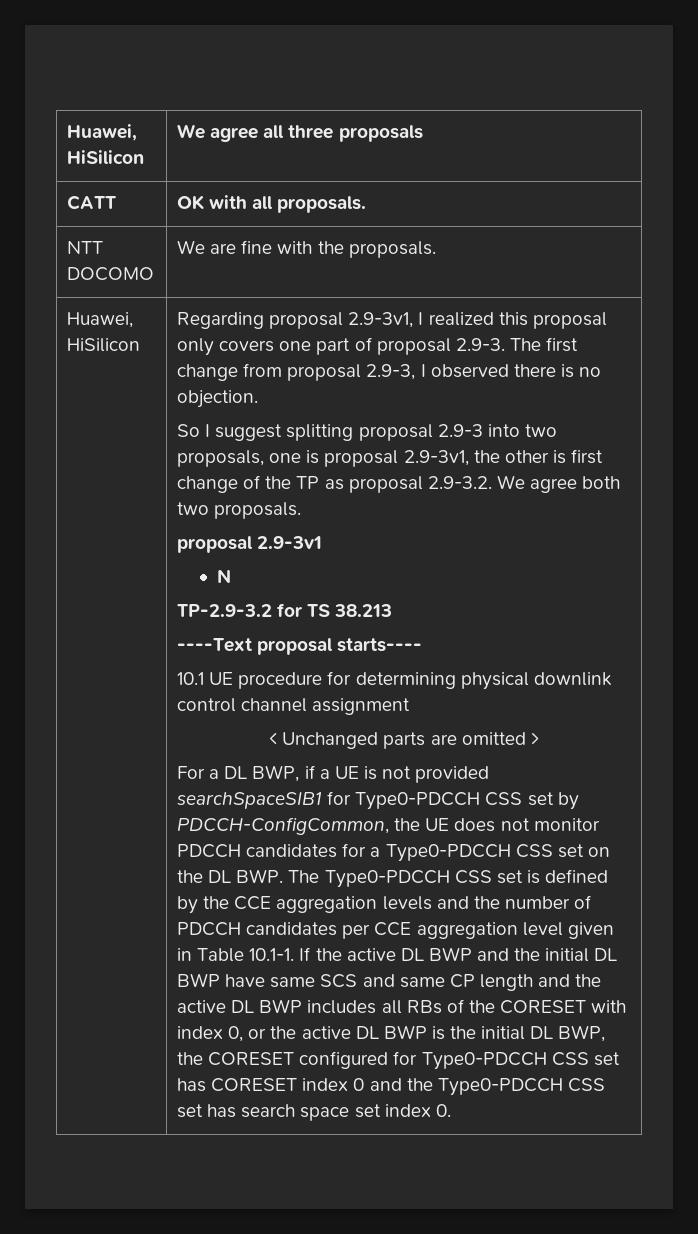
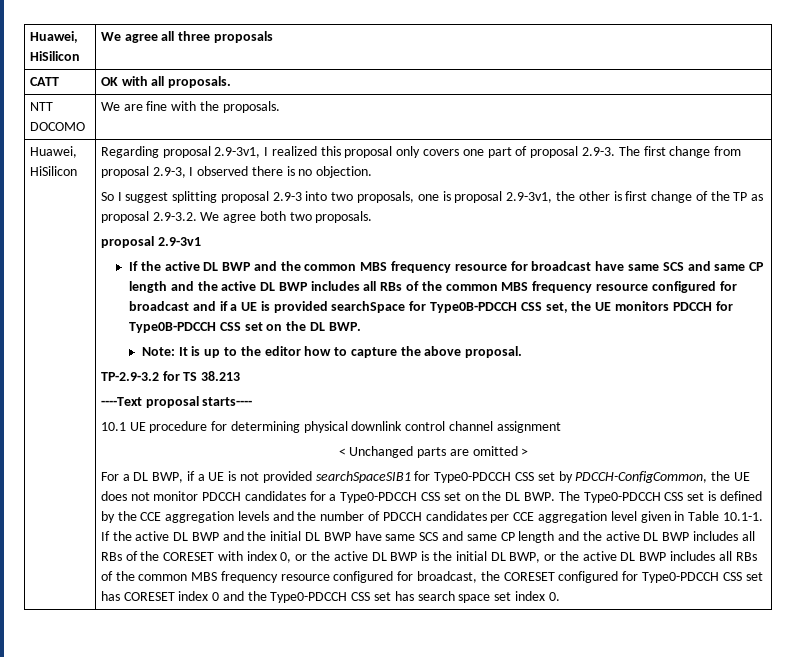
[217,569,232,583] N -> [129,261,765,273] [129,281,737,293] [129,301,733,313] [129,321,361,333] [141,346,523,358] If the active DL BWP and the common MBS frequency resource for broadcast have same SCS and same CP length and the active DL BWP includes all RBs of the common MBS frequency resource configured for broadcast and if a UE is provided searchSpace for Type0B-PDCCH CSS set, the UE monitors PDCCH for Type0B-PDCCH CSS set on the DL BWP. // Note: It is up to the editor how to capture the above proposal.
(606, 1033) none -> [544,551,757,561] [100,571,478,583] or the active DL BWP includes all RBs of the common MBS frequency resource configured for broadcast,

